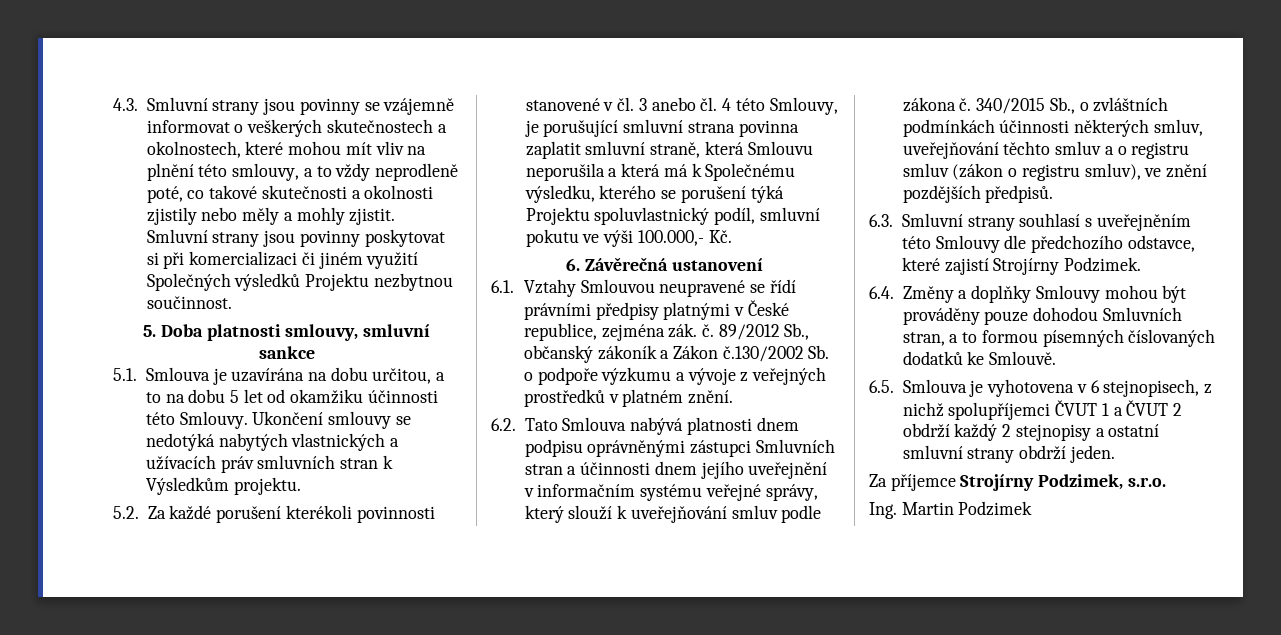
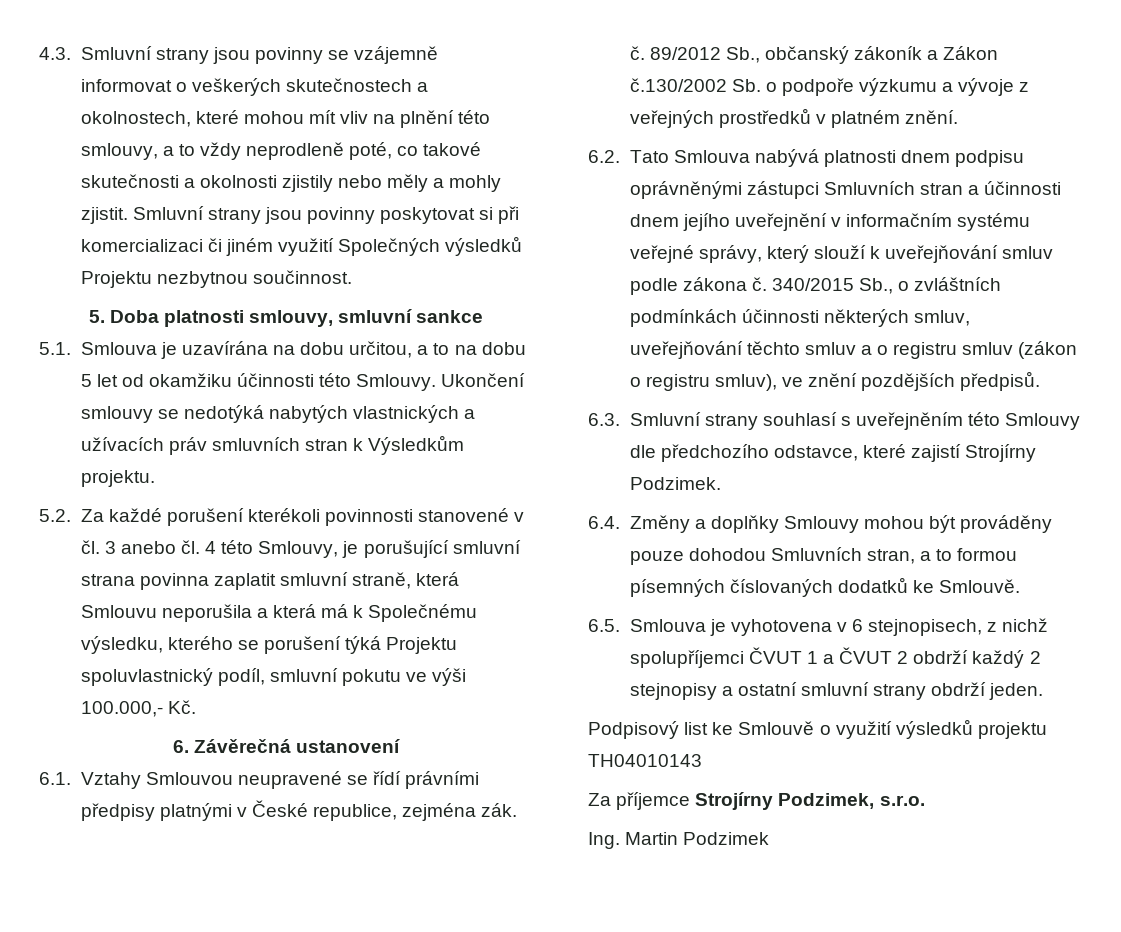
(1115, 454) none -> [588,719,1047,739] [588,754,702,767] // Podpisový list ke Smlouvě o využití výsledků projektu TH04010143

